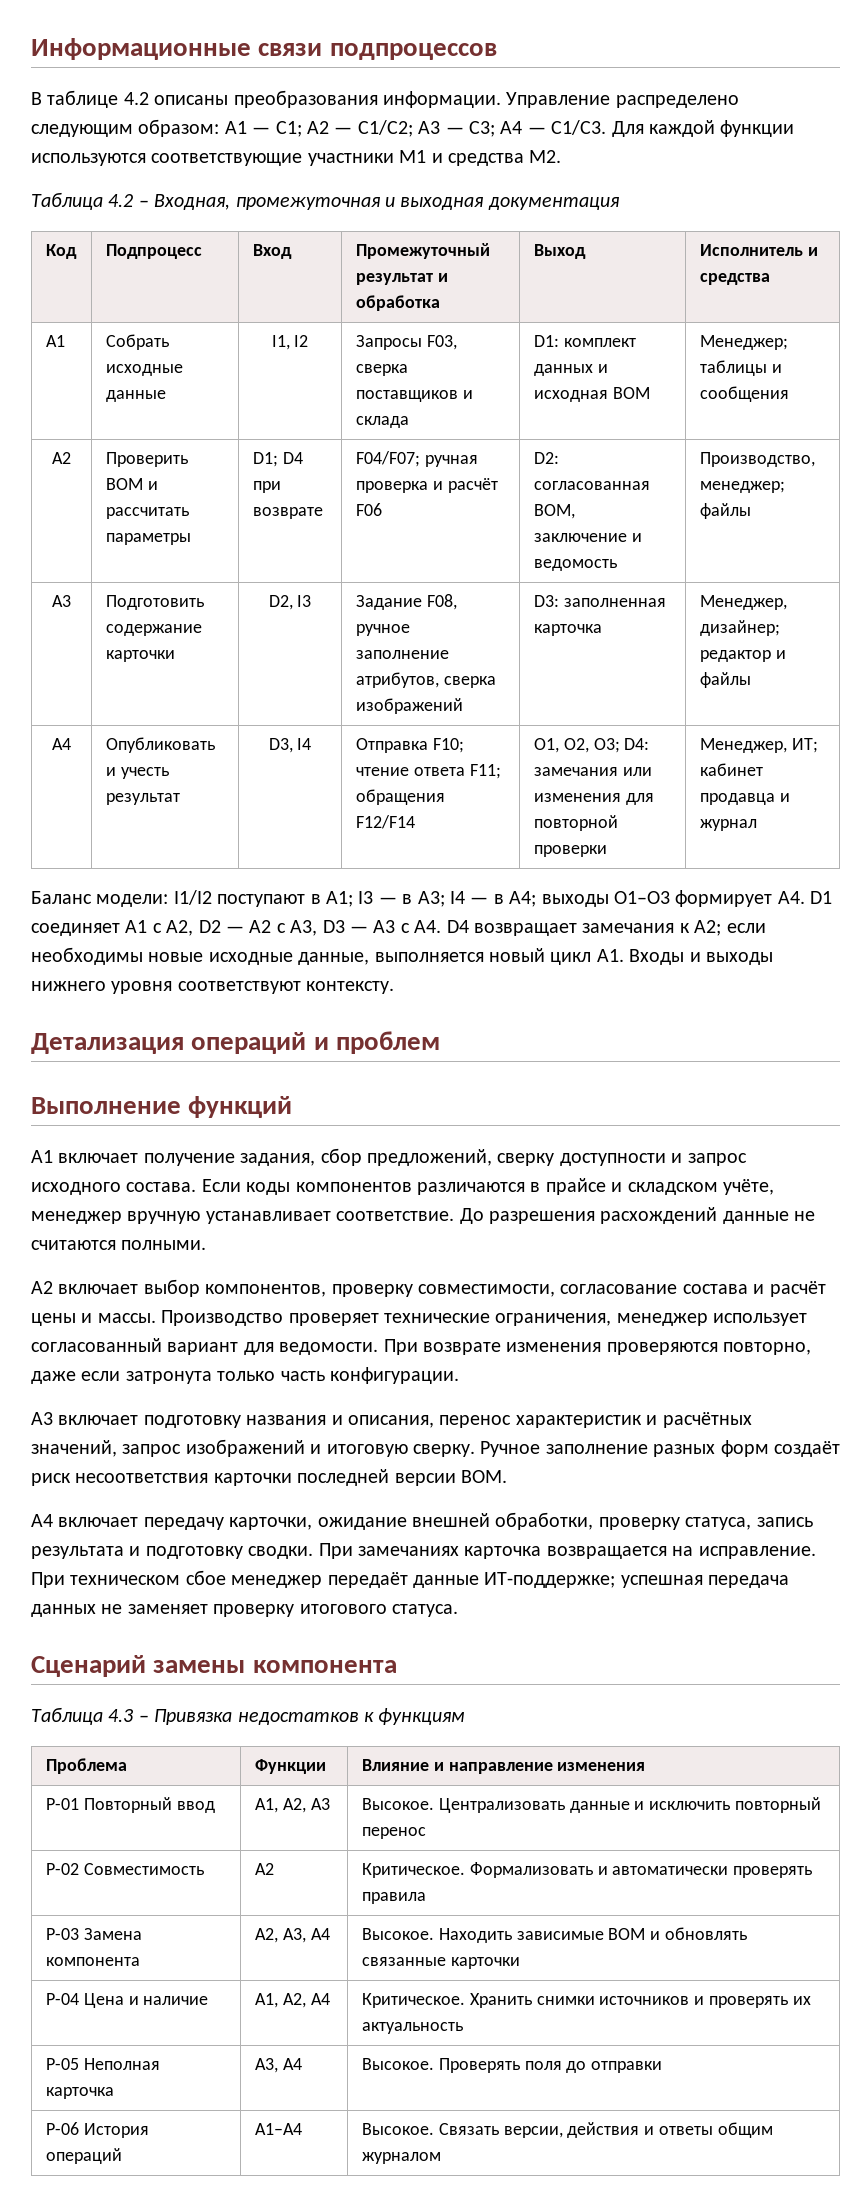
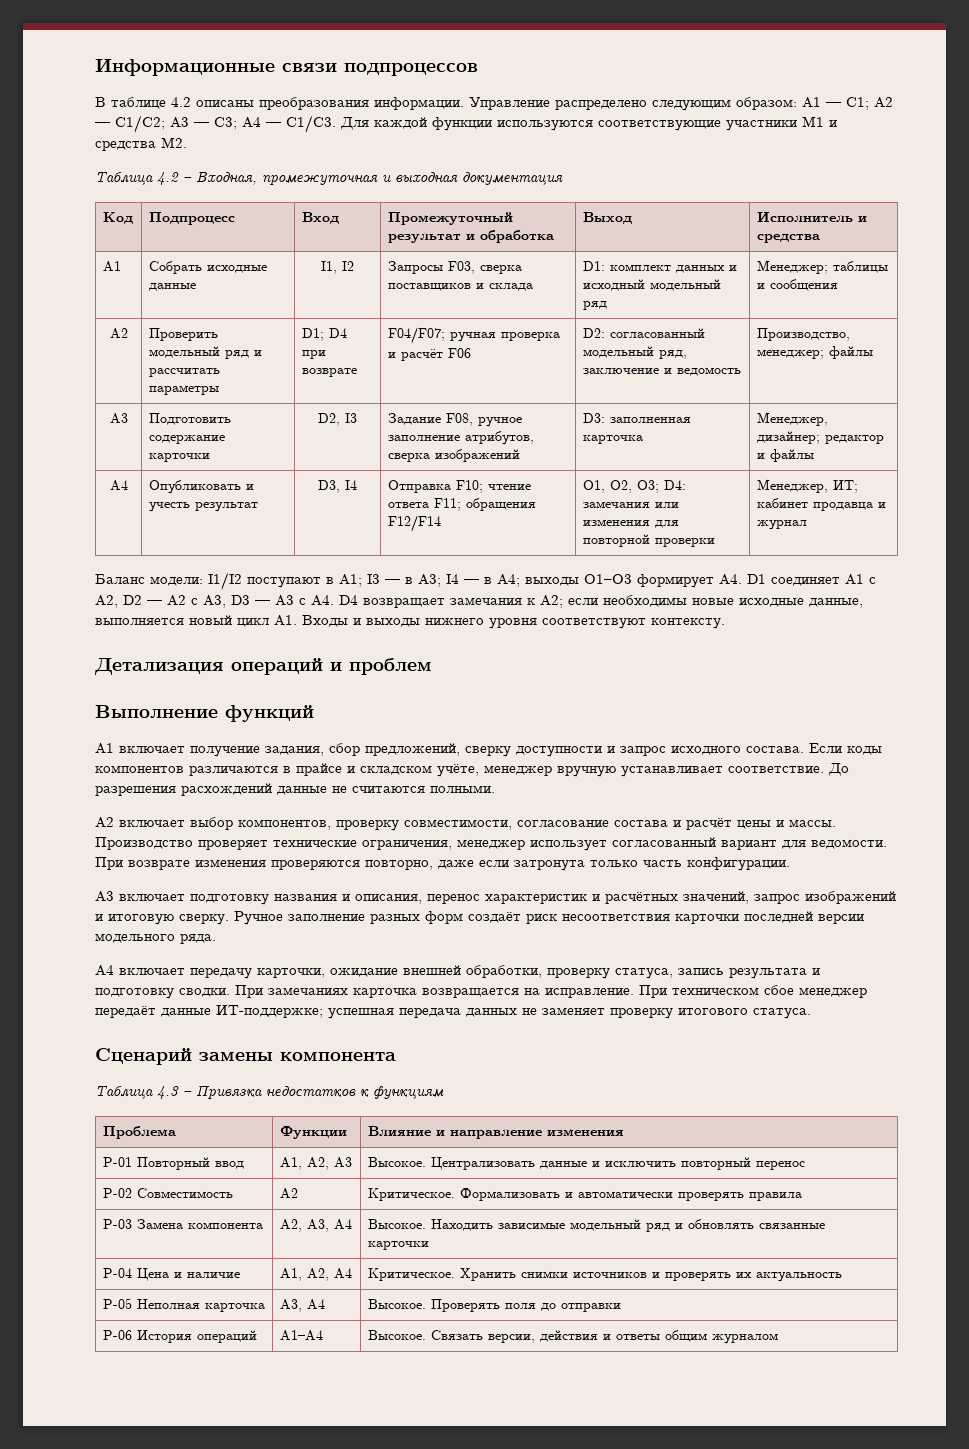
[533,387,650,402] исходная BOM -> [582,279,721,291] [582,301,607,310] исходный модельный ряд
[105,478,143,490] BOM -> [148,346,249,359] модельный ряд
[533,481,650,490] [533,504,575,519] согласованная BOM, -> [609,328,705,338] [582,346,687,359] согласованный модельный ряд,
[460,1470,507,1483] BOM. -> [95,933,216,944] модельного ряда.
[608,1928,646,1940] BOM -> [569,1219,670,1232] модельный ряд

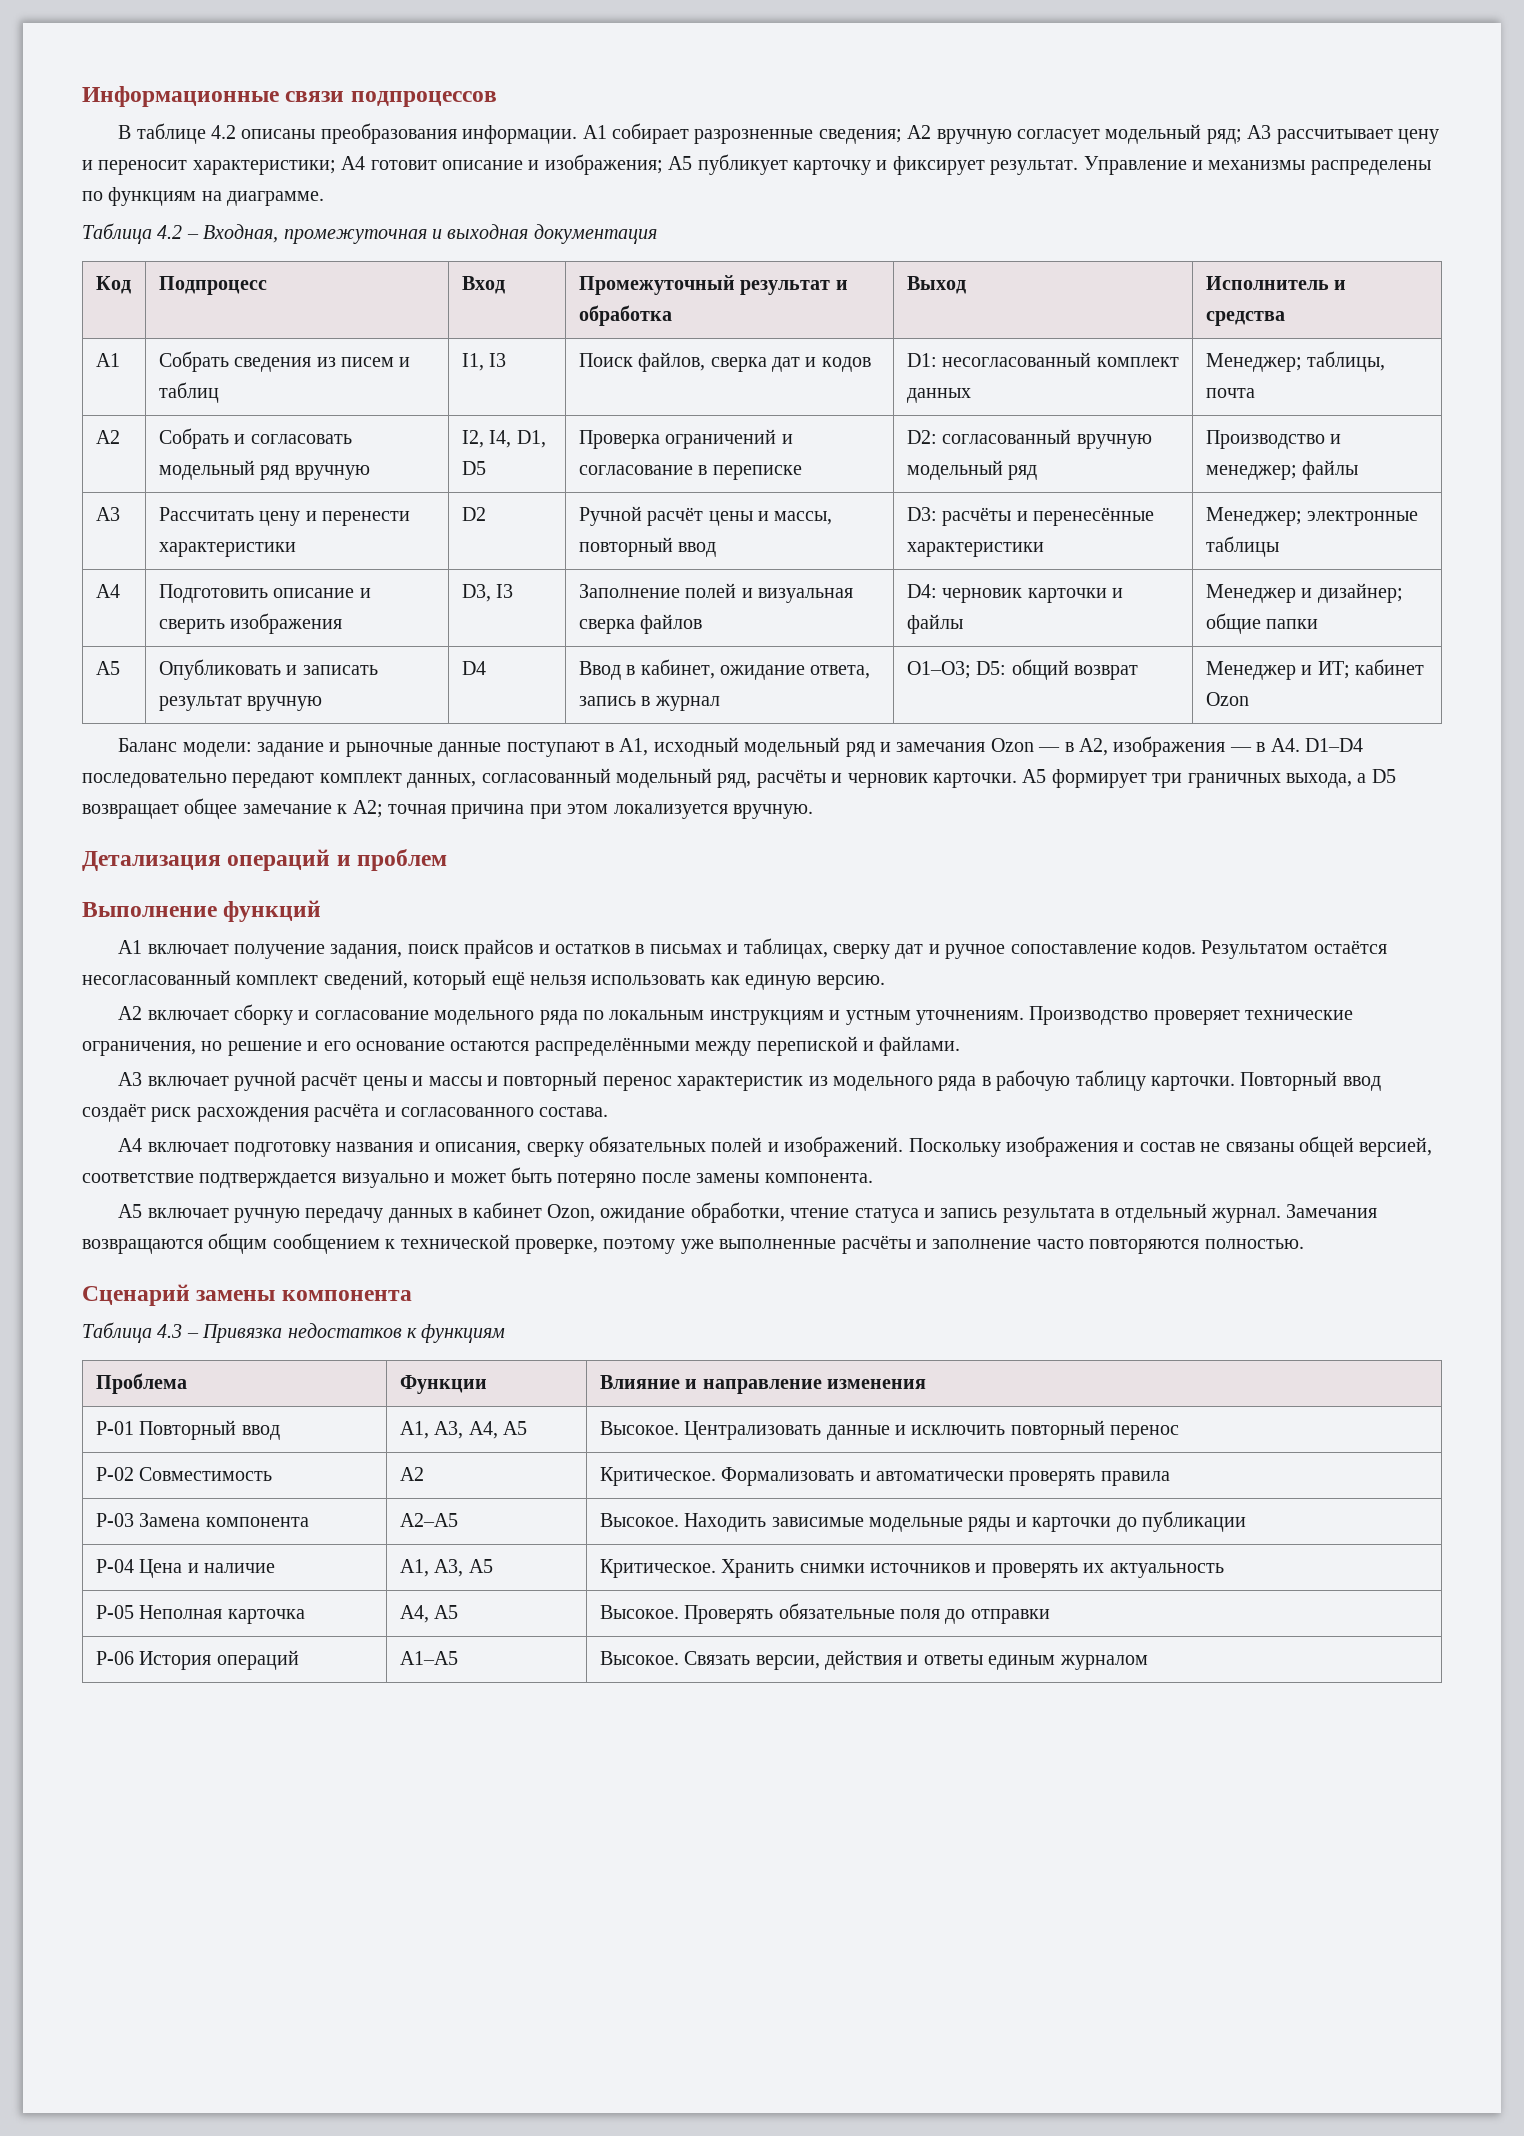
[469,97,893,111] [95,115,837,133] [95,137,187,151] Управление распределено следующим образом: A1 — C1; A2 — C1/C2; A3 — C3; A4 — C1/C3. Для каждой функции используются соответствующие участники M1 и средства M2. -> [582,123,1439,144] [82,154,1431,175] [82,187,325,206] A1 собирает разрозненные сведения; A2 вручную согласует модельный ряд; A3 рассчитывает цену и переносит характеристики; A4 готовит описание и изображения; A5 публикует карточку и фиксирует результат. Управление и механизмы распределены по функциям на диаграмме.
[206,265,267,273] [148,283,196,291] [321,261,354,274] [387,261,522,274] [387,283,533,291] исходные данные | I1, I2 | Запросы F03, сверка поставщиков и склада -> [234,357,411,372] [158,382,219,403] [461,353,507,371] [578,352,871,372] сведения из писем и таблиц | I1, I3 | Поиск файлов, сверка дат и кодов
(605, 266) none -> [942,352,1092,367] несогласованный
[728,265,737,271] [582,279,721,291] [582,301,607,310] [756,260,888,274] [756,279,838,291] [109,328,128,339] [148,328,218,341] [148,346,262,359] [148,368,220,377] [148,385,219,395] [301,328,347,341] [301,350,326,359] [301,368,357,377] [387,327,560,344] [387,348,471,361] [582,328,705,338] [582,346,687,359] [582,367,741,376] [756,328,850,341] [756,346,873,359] [109,413,128,424] [148,413,231,425] [148,435,225,444] [148,453,210,462] [318,413,357,426] [387,413,522,427] [387,431,534,445] [387,449,520,462] [582,413,691,423] [582,435,643,444] [756,412,828,426] [756,431,884,444] [756,449,814,462] [109,480,128,491] и исходный модельный ряд | Менеджер; таблицы и сообщения // A2 | Проверить модельный ряд и рассчитать параметры | D1; D4 при возврате | F04/F07; ручная проверка и расчёт F06 | D2: согласованный модельный ряд, заключение и ведомость | Производство, менеджер; файлы // A3 | Подготовить содержание карточки | D2, I3 | Задание F08, ручное заполнение атрибутов, сверка изображений | D3: заполненная карточка | Менеджер, дизайнер; редактор и файлы // A4 -> [1205,351,1386,372] [1205,388,1255,398] [95,430,120,444] [158,428,352,449] [158,460,370,480] [461,430,546,448] [461,461,486,475] [578,429,793,449] [578,465,802,480] [906,429,1152,449] [906,460,1038,480] [1205,430,1342,449] [1205,460,1359,480] [95,507,120,521] [158,507,411,526] [158,542,296,557] [461,507,486,521] [578,506,833,526] [578,537,717,557] [906,507,1155,526] [906,542,1044,557] [1205,507,1419,526] [1205,536,1279,557] [95,584,120,598] [158,584,371,603] [158,613,343,634] [461,584,514,602] [578,583,854,603] [578,614,703,634] [906,584,1124,603] [906,614,963,634] [1205,583,1403,603] [1205,613,1319,634] [95,661,120,675] | Менеджер; таблицы, почта // A2 | Собрать и согласовать модельный ряд вручную | I2, I4, D1, D5 | Проверка ограничений и согласование в переписке | D2: согласованный вручную модельный ряд | Производство и менеджер; файлы // A3 | Рассчитать цену и перенести характеристики | D2 | Ручной расчёт цены и массы, повторный ввод | D3: расчёты и перенесённые характеристики | Менеджер; электронные таблицы // A4 | Подготовить описание и сверить изображения | D3, I3 | Заполнение полей и визуальная сверка файлов | D4: черновик карточки и файлы | Менеджер и дизайнер; общие папки // A5
[148,502,258,512] [318,480,357,493] [387,480,531,493] [387,498,536,511] [387,515,441,532] [582,480,686,493] [582,501,679,508] [582,519,679,528] [582,534,715,547] [756,479,858,493] [756,498,886,511] [756,520,807,530] [95,572,876,590] [95,595,863,608] [95,615,725,629] учесть результат | D3, I4 | Отправка F10; чтение ответа F11; обращения F12/F14 | O1, O2, O3; D4: замечания или изменения для повторной проверки | Менеджер, ИТ; кабинет продавца и журнал // Баланс модели: I1/I2 поступают в A1; I3 — в A3; I4 — в A4; выходы O1–O3 формирует A4. D1 соединяет A1 с A2, D2 — A2 с A3, D3 — A3 с A4. D4 возвращает замечания к A2; если необходимы новые исходные данные, выполняется новый цикл A1. Входы и выходы нижнего уровня соответствуют контексту. -> [302,665,378,675] [158,696,323,711] [461,661,486,675] [578,659,871,680] [578,696,720,711] [906,659,1139,680] [1205,659,1425,680] [1205,692,1249,706] [118,736,1363,757] [82,768,1396,788] [82,798,813,819] записать результат вручную | D4 | Ввод в кабинет, ожидание ответа, запись в журнал | O1–O3; D5: общий возврат | Менеджер и ИТ; кабинет Ozon // Баланс модели: задание и рыночные данные поступают в A1, исходный модельный ряд и замечания Ozon — в A2, изображения — в A4. D1–D4 последовательно передают комплект данных, согласованный модельный ряд, расчёты и черновик карточки. A5 формирует три граничных выхода, а D5 возвращает общее замечание к A2; точная причина при этом локализуется вручную.
[329,743,882,757] [95,763,849,777] [95,783,495,796] [95,817,836,831] [95,837,887,851] [95,857,790,871] [95,891,896,905] [95,911,864,925] [95,933,216,944] [95,965,820,979] [95,985,867,999] [95,1005,811,1019] сбор предложений, сверку доступности и запрос исходного состава. Если коды компонентов различаются в прайсе и складском учёте, менеджер вручную устанавливает соответствие. До разрешения расхождений данные не считаются полными. // A2 включает выбор компонентов, проверку совместимости, согласование состава и расчёт цены и массы. Производство проверяет технические ограничения, менеджер использует согласованный вариант для ведомости. При возврате изменения проверяются повторно, даже если затронута только часть конфигурации. // A3 включает подготовку названия и описания, перенос характеристик и расчётных значений, запрос изображений и итоговую сверку. Ручное заполнение разных форм создаёт риск несоответствия карточки последней версии модельного ряда. // A4 включает передачу карточки, ожидание внешней обработки, проверку статуса, запись результата и подготовку сводки. При замечаниях карточка возвращается на исправление. При техническом сбое менеджер передаёт данные ИТ-поддержке; успешная передача данных не заменяет проверку итогового статуса. -> [407,938,1387,959] [82,970,885,990] [118,1004,1354,1025] [82,1036,961,1056] [118,1070,1381,1091] [82,1103,609,1122] [118,1136,1433,1157] [82,1167,873,1188] [118,1202,1378,1223] [82,1233,1304,1254] поиск прайсов и остатков в письмах и таблицах, сверку дат и ручное сопоставление кодов. Результатом остаётся несогласованный комплект сведений, который ещё нельзя использовать как единую версию. // A2 включает сборку и согласование модельного ряда по локальным инструкциям и устным уточнениям. Производство проверяет технические ограничения, но решение и его основание остаются распределёнными между перепиской и файлами. // A3 включает ручной расчёт цены и массы и повторный перенос характеристик из модельного ряда в рабочую таблицу карточки. Повторный ввод создаёт риск расхождения расчёта и согласованного состава. // A4 включает подготовку названия и описания, сверку обязательных полей и изображений. Поскольку изображения и состав не связаны общей версией, соответствие подтверждается визуально и может быть потеряно после замены компонента. // A5 включает ручную передачу данных в кабинет Ozon, ожидание обработки, чтение статуса и запись результата в отдельный журнал. Замечания возвращаются общим сообщением к технической проверке, поэтому уже выполненные расчёты и заполнение часто повторяются полностью.
[306,1157,352,1170] A2, A3 -> [434,1421,528,1439] A3, A4, A5
[279,1219,352,1232] A2, A3, A4 -> [399,1513,458,1527] A2–A5
[569,1219,825,1232] [367,1241,429,1250] модельный ряд и обновлять связанные карточки -> [869,1511,1247,1532] модельные ряды и карточки до публикации
[306,1268,352,1281] A2, A4 -> [434,1559,493,1577] A3, A5
[279,1299,325,1312] A3, A4 -> [399,1605,459,1623] A4, A5
(500, 1305) none -> [778,1603,895,1619] обязательные
[279,1330,323,1341] A1–A4 -> [399,1651,458,1665] A1–A5
[664,1330,707,1342] общим -> [988,1655,1056,1670] единым

